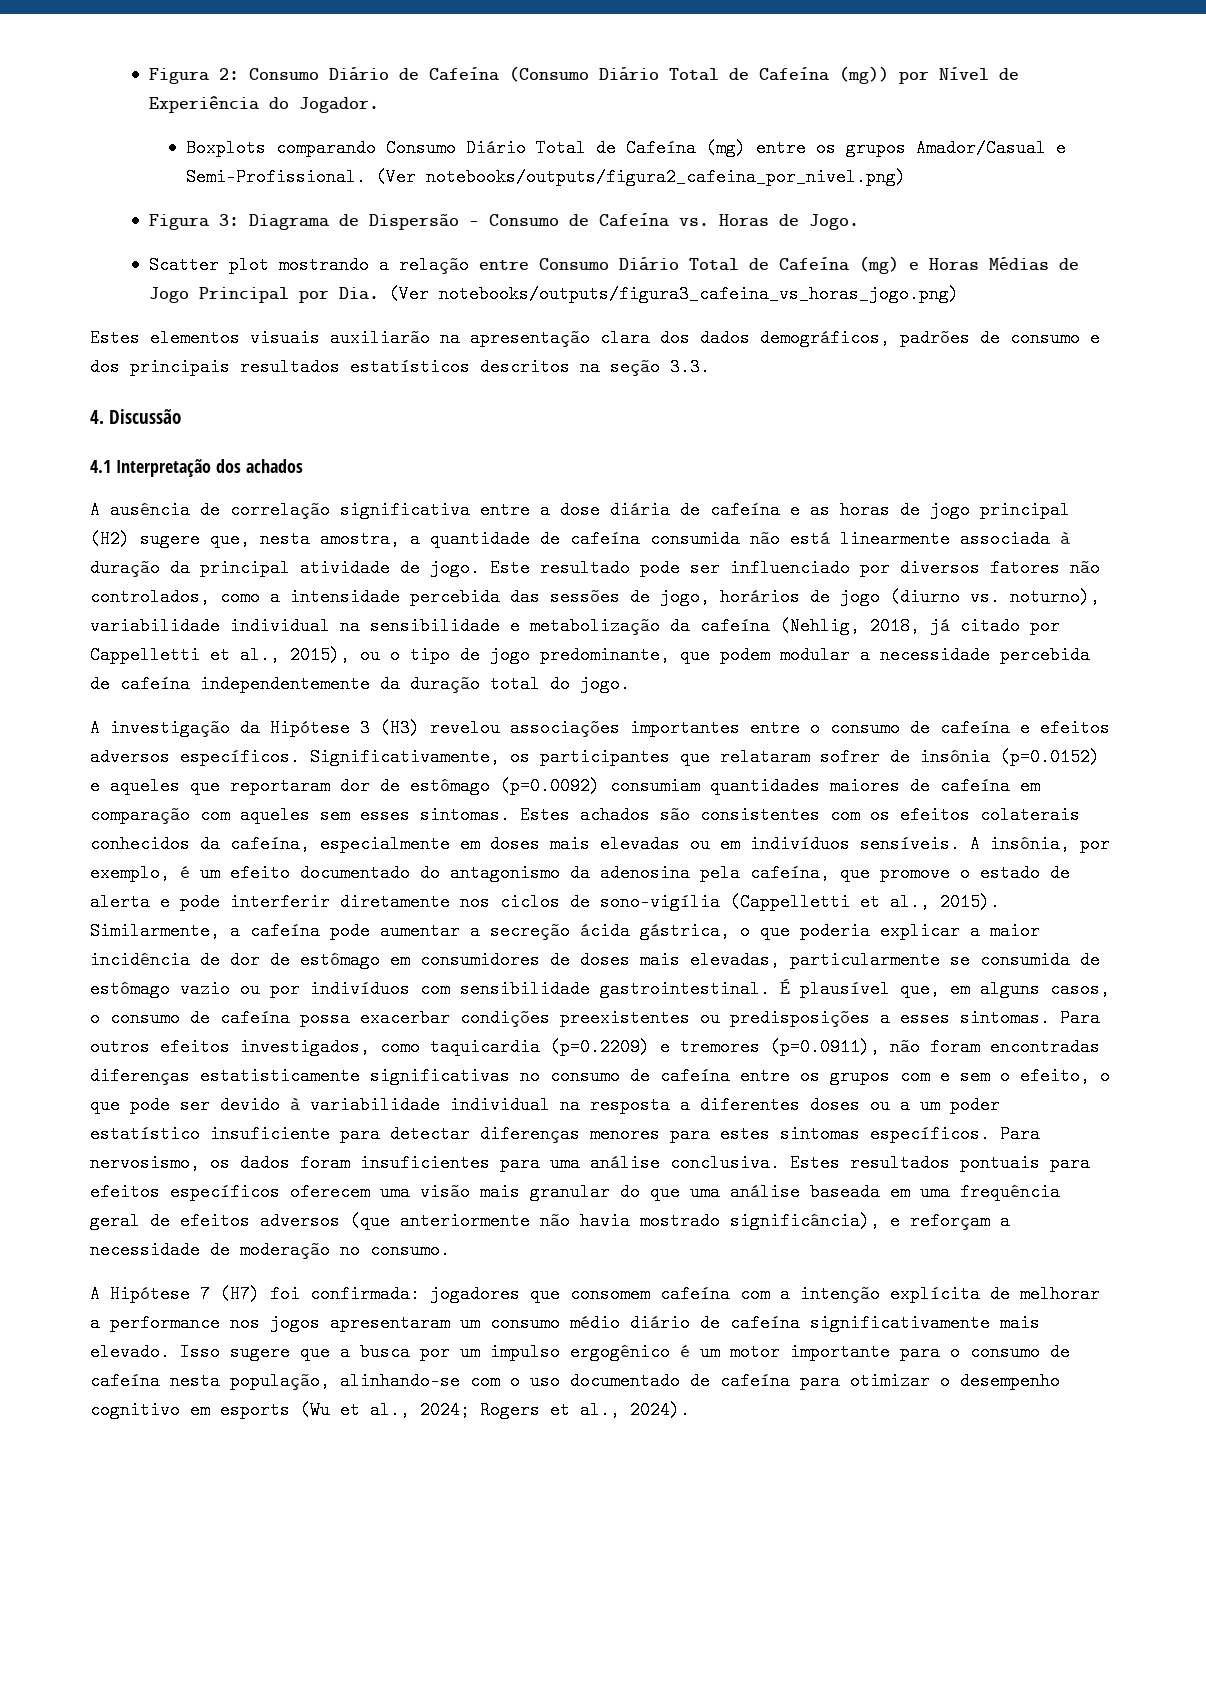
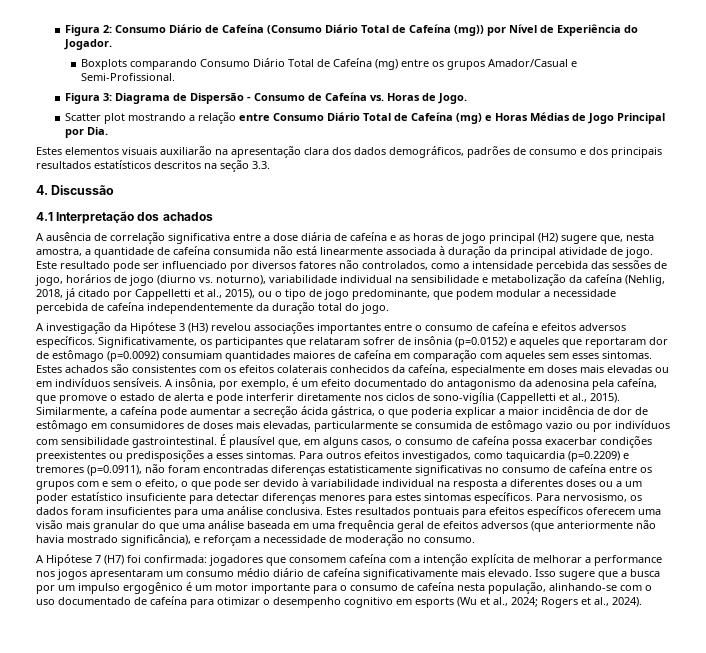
[376,168,907,186] (Ver notebooks/outputs/figura2_cafeina_por_nivel.png) -> (176, 77) none
[388,285,959,303] (Ver notebooks/outputs/figura3_cafeina_vs_horas_jogo.png) -> (108, 131) none

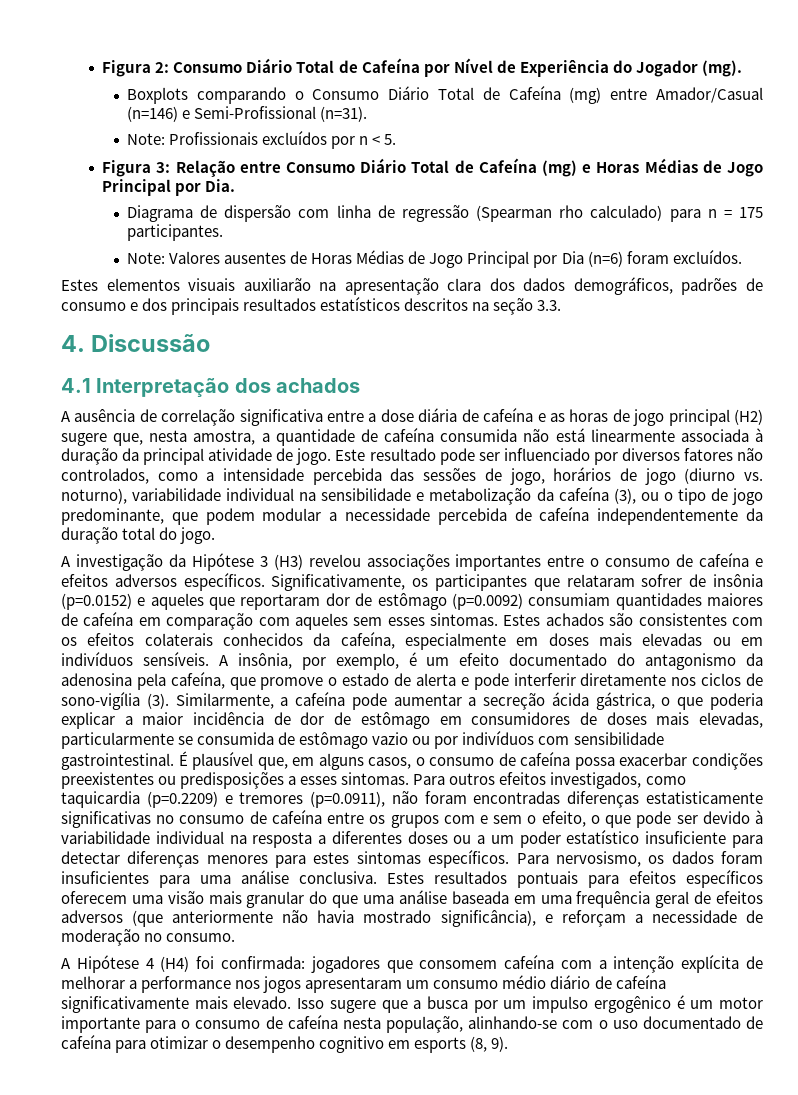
[204,24,484,36] de Cafeína (Consumo Diário Total de Cafeína (mg)) -> [296,58,420,73] Total de Cafeína
[63,39,112,50] Jogador. -> [635,60,742,77] Jogador (mg).
(198, 64) none -> [294,91,304,100] o
[432,59,578,70] [81,73,176,81] [64,92,467,104] [64,112,236,124] os grupos Amador/Casual e Semi-Profissional. // Figura 3: Diagrama de Dispersão - Consumo de Cafeína vs. Horas de Jogo. // Scatter plot mostrando a relação -> [656,87,763,103] [127,106,368,122] [127,131,397,149] [102,160,235,177] Amador/Casual (n=146) e Semi-Profissional (n=31). // Note: Profissionais excluídos por n < 5. // Figura 3: Relação
(108, 131) none -> [127,205,763,222] [127,224,224,241] [127,250,742,268] // Diagrama de dispersão com linha de regressão (Spearman rho calculado) para n = 175 participantes. // Note: Valores ausentes de Horas Médias de Jogo Principal por Dia (n=6) foram excluídos.
[625,275,665,286] [36,288,255,300] (Nehlig, 2018, já citado por Cappelletti et al., 2015), -> [613,488,636,504] (3),
[497,393,620,404] (Cappelletti et al., 2015). -> [146,693,169,709] (3).
[95,555,124,565] 7 (H7) -> [145,956,190,972] 4 (H4)
[457,597,642,608] (Wu et al., 2024; Rogers et al., 2024). -> [470,1036,509,1052] (8, 9).

